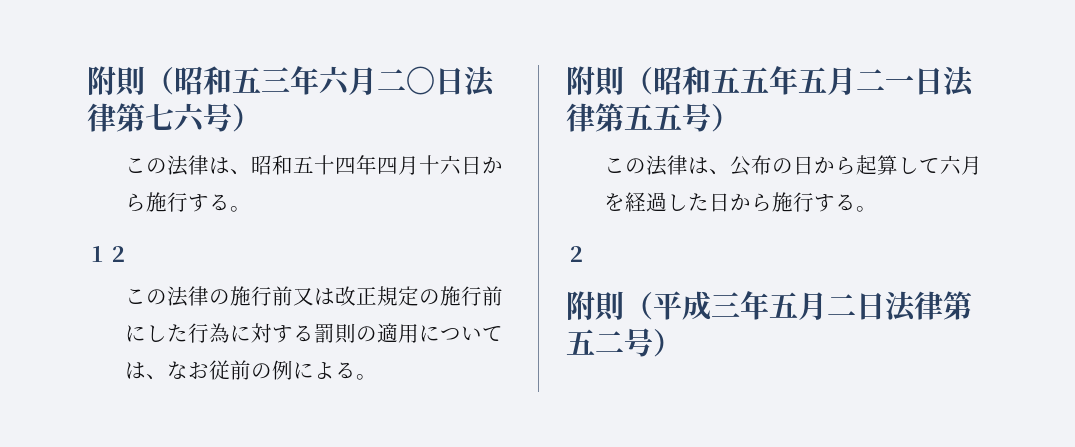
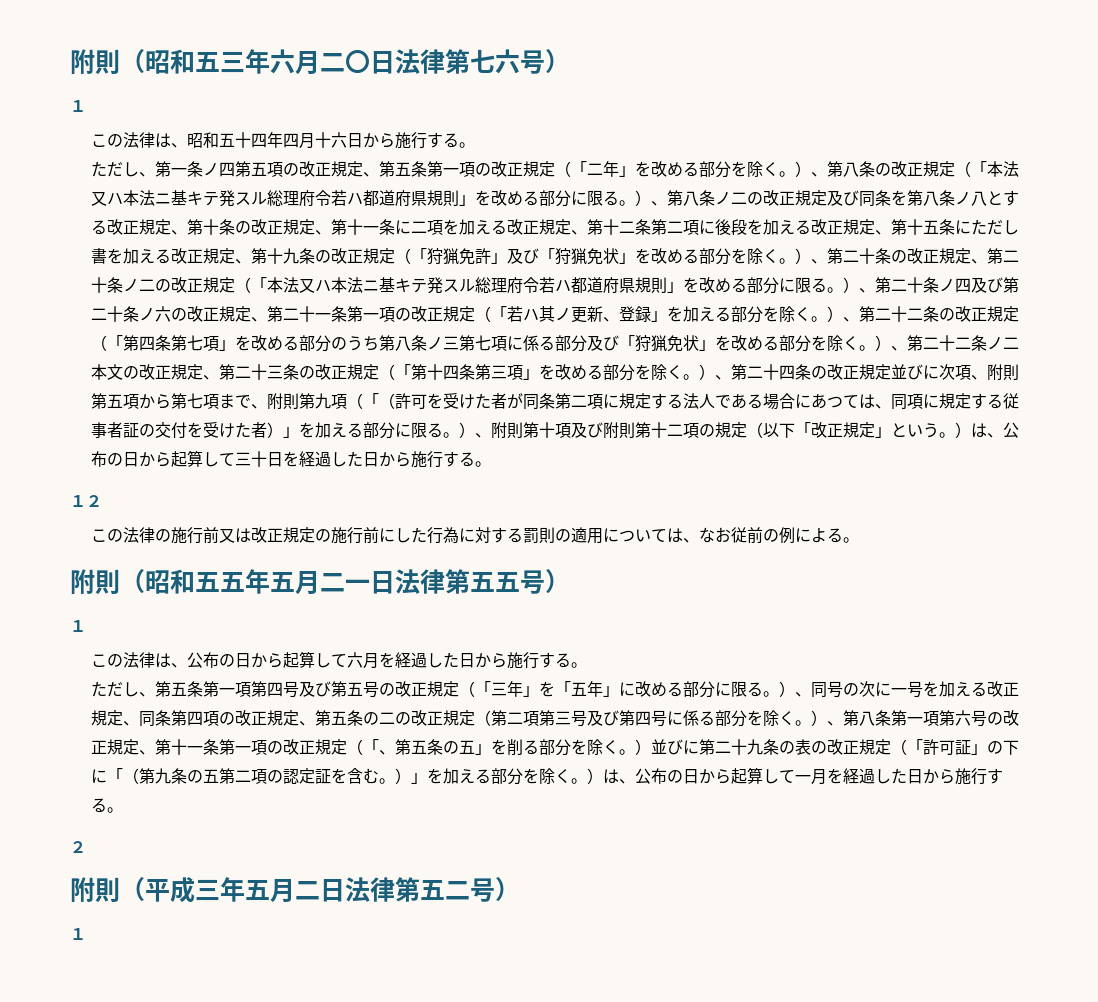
(261, 118) none -> [70,100,86,112] // １
(251, 209) none -> [91,161,1020,178] [91,190,1020,207] [91,219,1020,235] [91,248,1020,265] [91,277,1020,294] [91,306,1020,323] [91,335,1020,352] [91,364,1020,381] [91,393,1020,410] [91,422,1020,439] [91,450,492,468] // ただし、第一条ノ四第五項の改正規定、第五条第一項の改正規定（「二年」を改める部分を除く。）、第八条の改正規定（「本法又ハ本法ニ基キテ発スル総理府令若ハ都道府県規則」を改める部分に限る。）、第八条ノ二の改正規定及び同条を第八条ノ八とする改正規定、第十条の改正規定、第十一条に二項を加える改正規定、第十二条第二項に後段を加える改正規定、第十五条にただし書を加える改正規定、第十九条の改正規定（「狩猟免許」及び「狩猟免状」を改める部分を除く。）、第二十条の改正規定、第二十条ノ二の改正規定（「本法又ハ本法ニ基キテ発スル総理府令若ハ都道府県規則」を改める部分に限る。）、第二十条ノ四及び第二十条ノ六の改正規定、第二十一条第一項の改正規定（「若ハ其ノ更新、登録」を加える部分を除く。）、第二十二条の改正規定（「第四条第七項」を改める部分のうち第八条ノ三第七項に係る部分及び「狩猟免状」を改める部分を除く。）、第二十二条ノ二本文の改正規定、第二十三条の改正規定（「第十四条第三項」を改める部分を除く。）、第二十四条の改正規定並びに次項、附則第五項から第七項まで、附則第九項（「（許可を受けた者が同条第二項に規定する法人である場合にあつては、同項に規定する従事者証の交付を受けた者）」を加える部分に限る。）、附則第十項及び附則第十二項の規定（以下「改正規定」という。）は、公布の日から起算して三十日を経過した日から施行する。
(740, 118) none -> [70,620,86,632] // １
(877, 209) none -> [91,681,1020,698] [91,710,1020,727] [91,739,1020,756] [91,767,1004,785] [91,798,124,813] // ただし、第五条第一項第四号及び第五号の改正規定（「三年」を「五年」に改める部分に限る。）、同号の次に一号を加える改正規定、同条第四項の改正規定、第五条の二の改正規定（第二項第三号及び第四号に係る部分を除く。）、第八条第一項第六号の改正規定、第十一条第一項の改正規定（「、第五条の五」を削る部分を除く。）並びに第二十九条の表の改正規定（「許可証」の下に「（第九条の五第二項の認定証を含む。）」を加える部分を除く。）は、公布の日から起算して一月を経過した日から施行する。
(682, 343) none -> [70,928,86,940] // １

